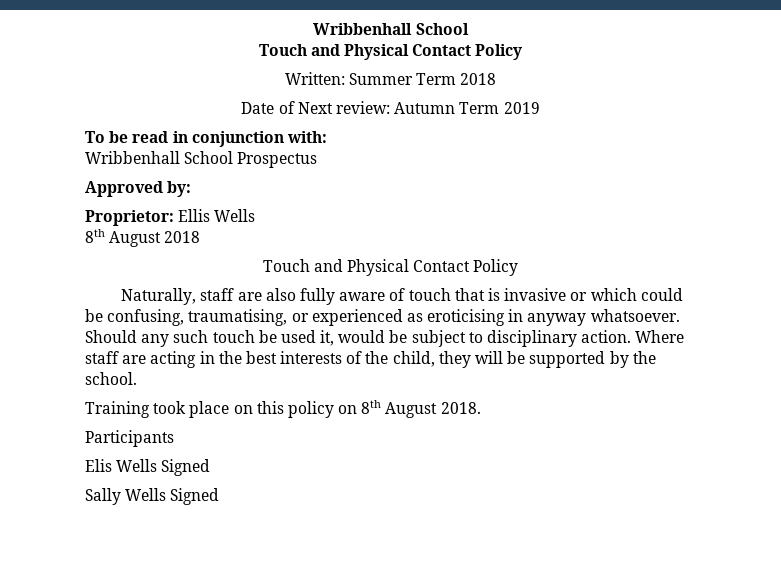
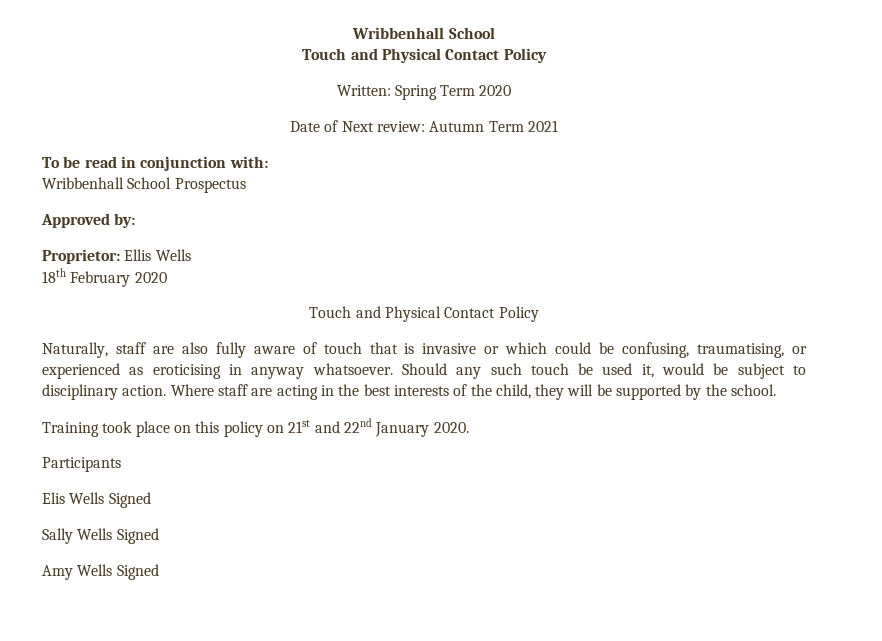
[348,73,497,85] Summer Term 2018 -> [394,85,512,100] Spring Term 2020
[503,102,540,114] 2019 -> [527,120,558,132] 2021
[85,229,201,247] 8th August 2018 -> [42,268,167,287] 18th February 2020
[361,400,481,418] 8th August 2018. -> [288,418,469,437] 21st and 22nd January 2020.
(220, 496) none -> [42,564,159,580] // Amy Wells Signed

